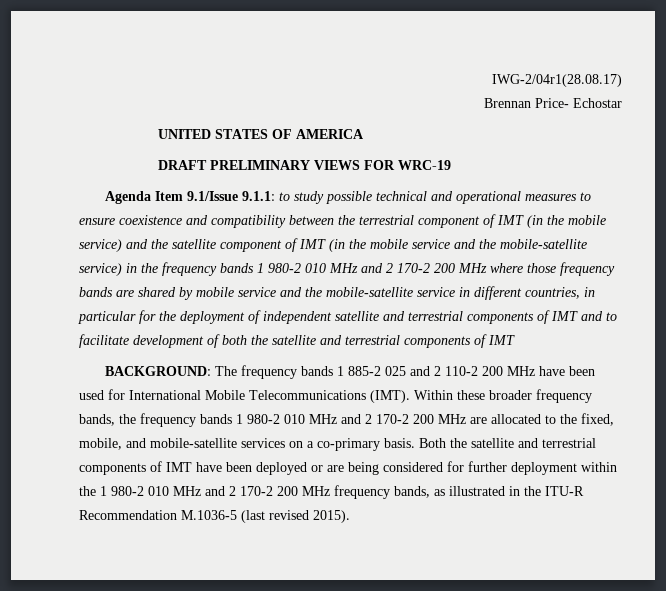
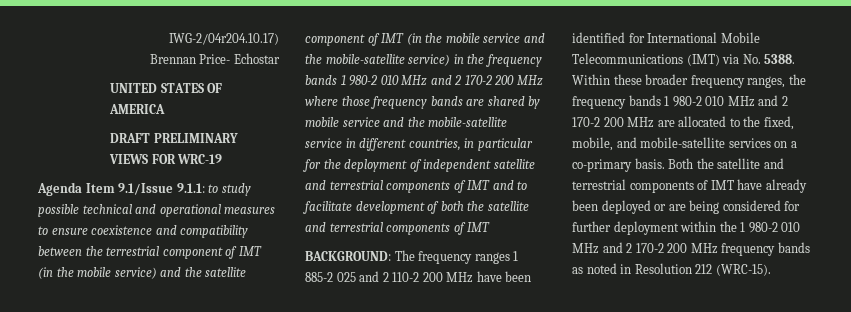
[492,74,622,87] IWG-2/04r1(28.08.17) -> [169,33,279,45] IWG-2/04r204.10.17)
[300,366,333,376] bands -> [474,252,510,264] ranges
[79,390,104,400] used -> [572,32,625,43] identified
[370,390,410,403] (IMT). -> [686,54,796,66] (IMT) via No. 5388.
[79,414,115,426] bands, -> [747,76,786,88] ranges,
(222, 467) none -> [765,179,807,193] already
[394,486,584,498] [79,510,350,523] bands, as illustrated in the ITU-R Recommendation M.1036-5 (last revised 2015). -> [777,242,810,253] [572,263,771,276] bands as noted in Resolution 212 (WRC-15).

